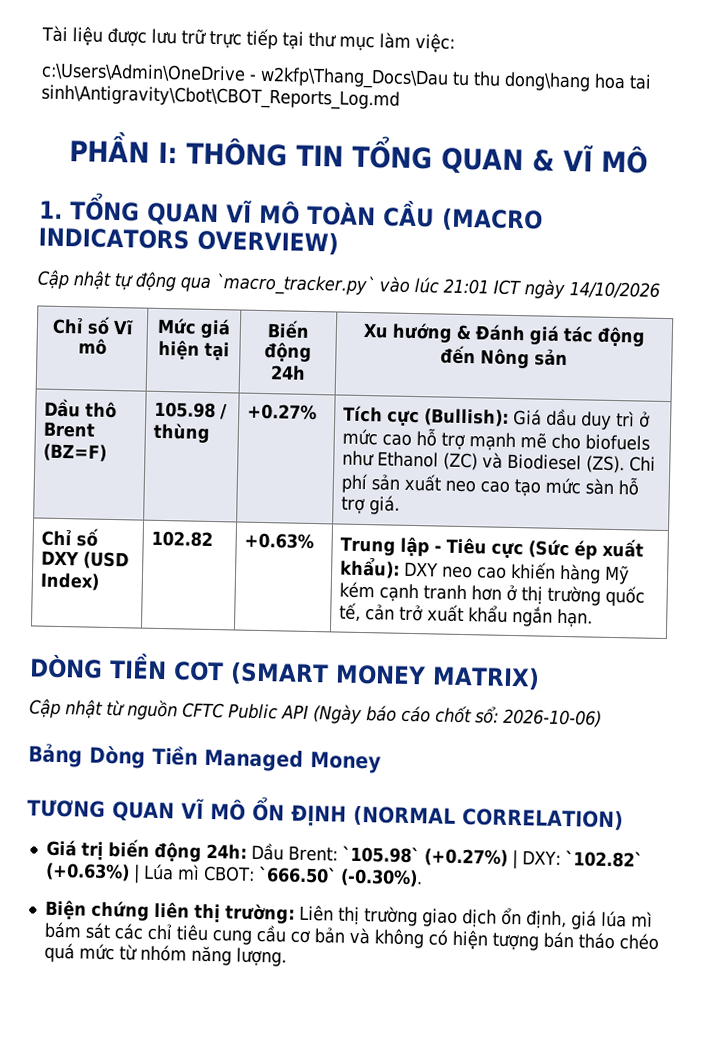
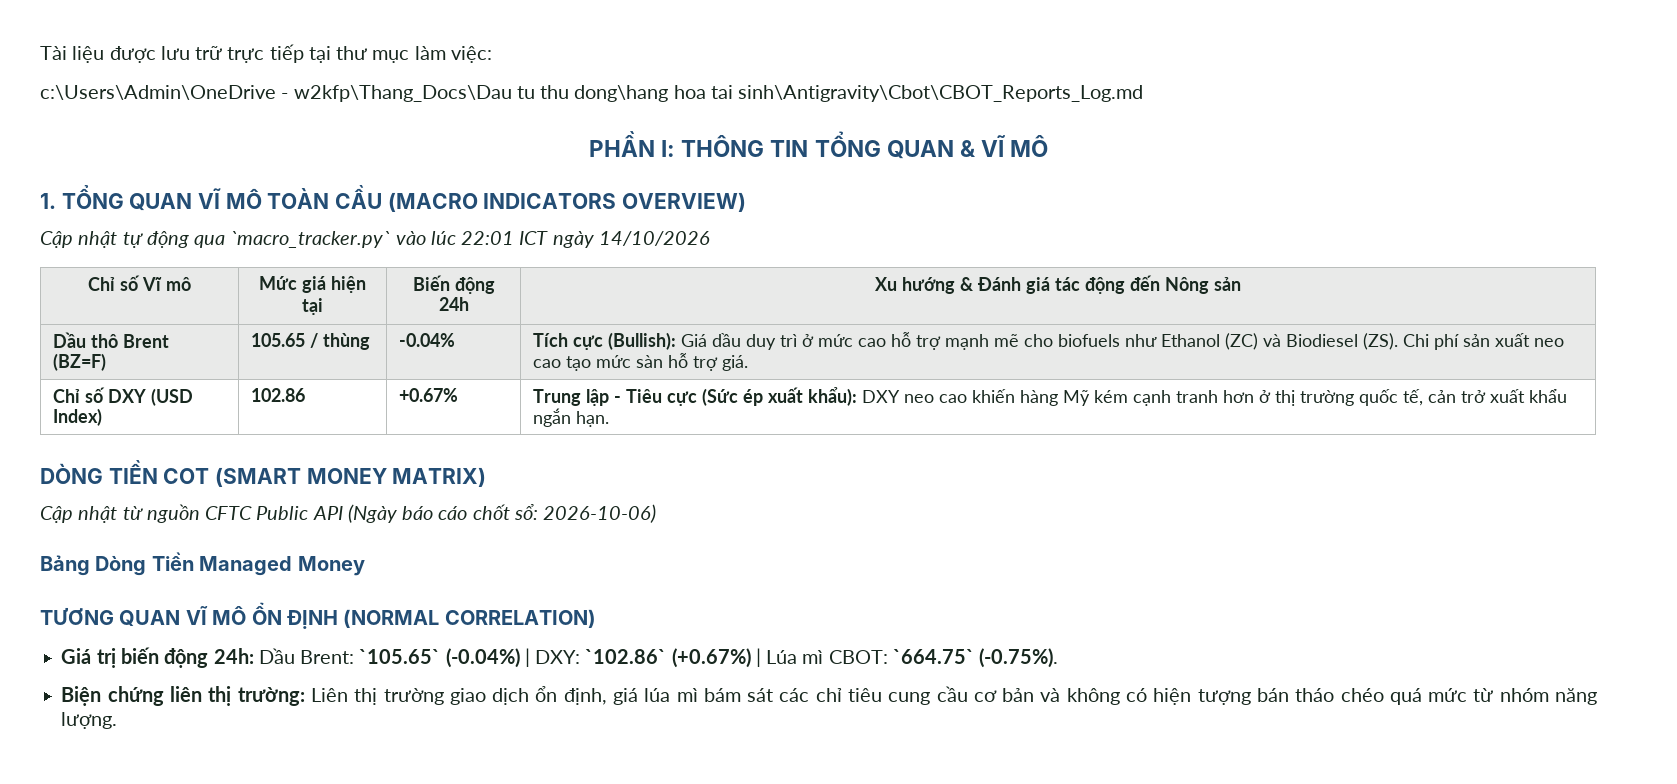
[442,278,489,295] 21:01 -> [461,231,515,245] 22:01
[154,401,217,419] 105.98 -> [251,333,306,347] 105.65
[247,403,318,421] +0.27% -> [399,333,456,347] -0.04%
[151,530,214,548] [244,532,315,550] 102.82 | +0.63% -> [251,388,306,402] [399,388,459,402] 102.86 | +0.67%
[341,845,643,870] [44,862,130,882] `105.98` (+0.27%) | DXY: `102.82` (+0.63%) -> [359,648,751,668] `105.65` (-0.04%) | DXY: `102.86` (+0.67%)
[257,865,423,888] `666.50` (-0.30%). -> [892,648,1059,668] `664.75` (-0.75%).

